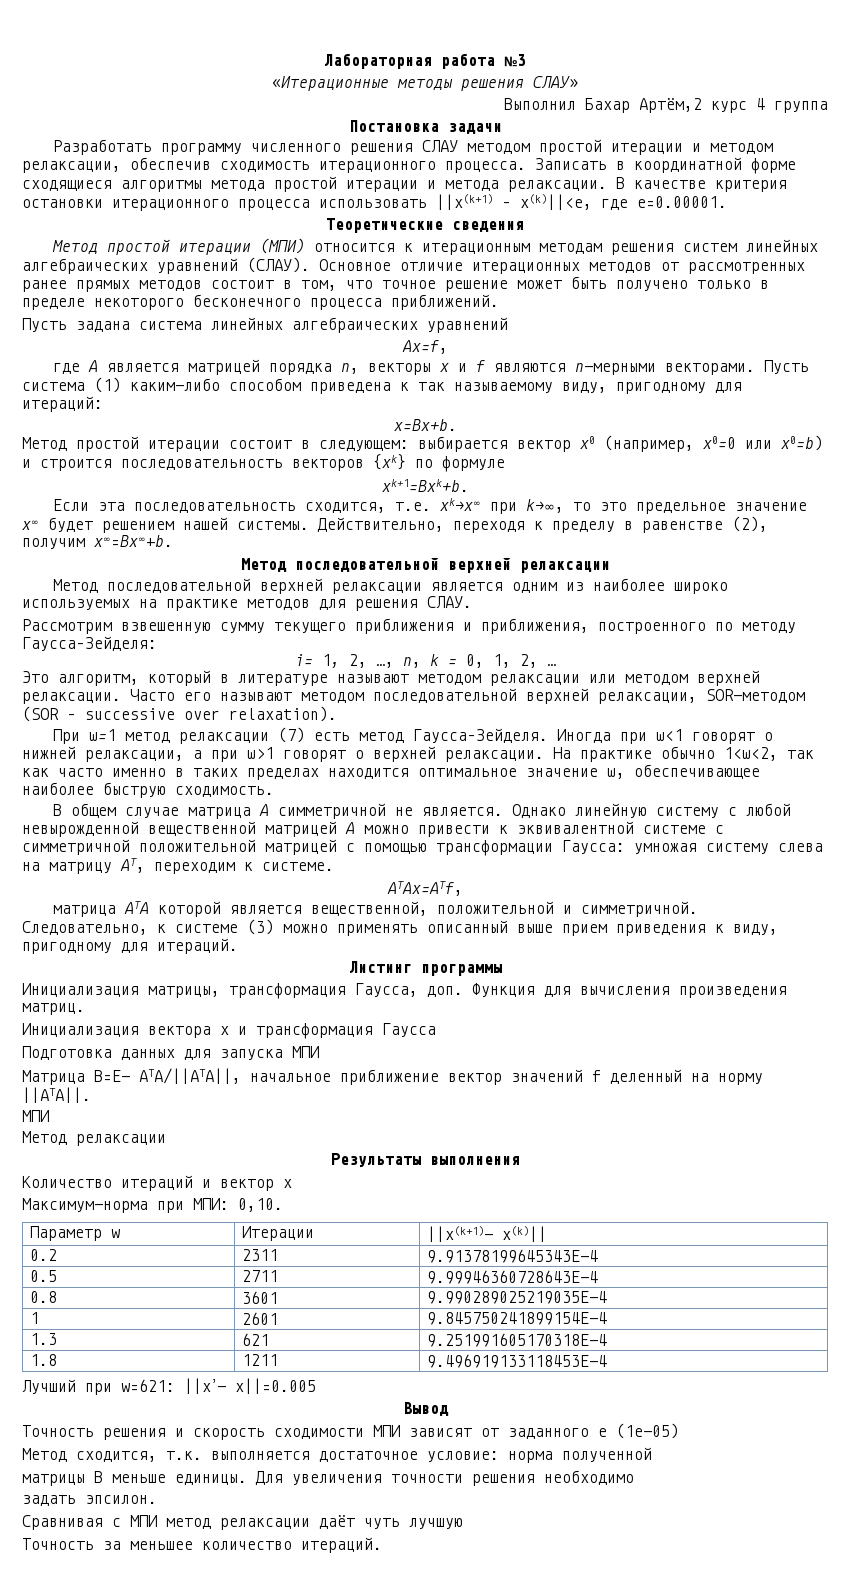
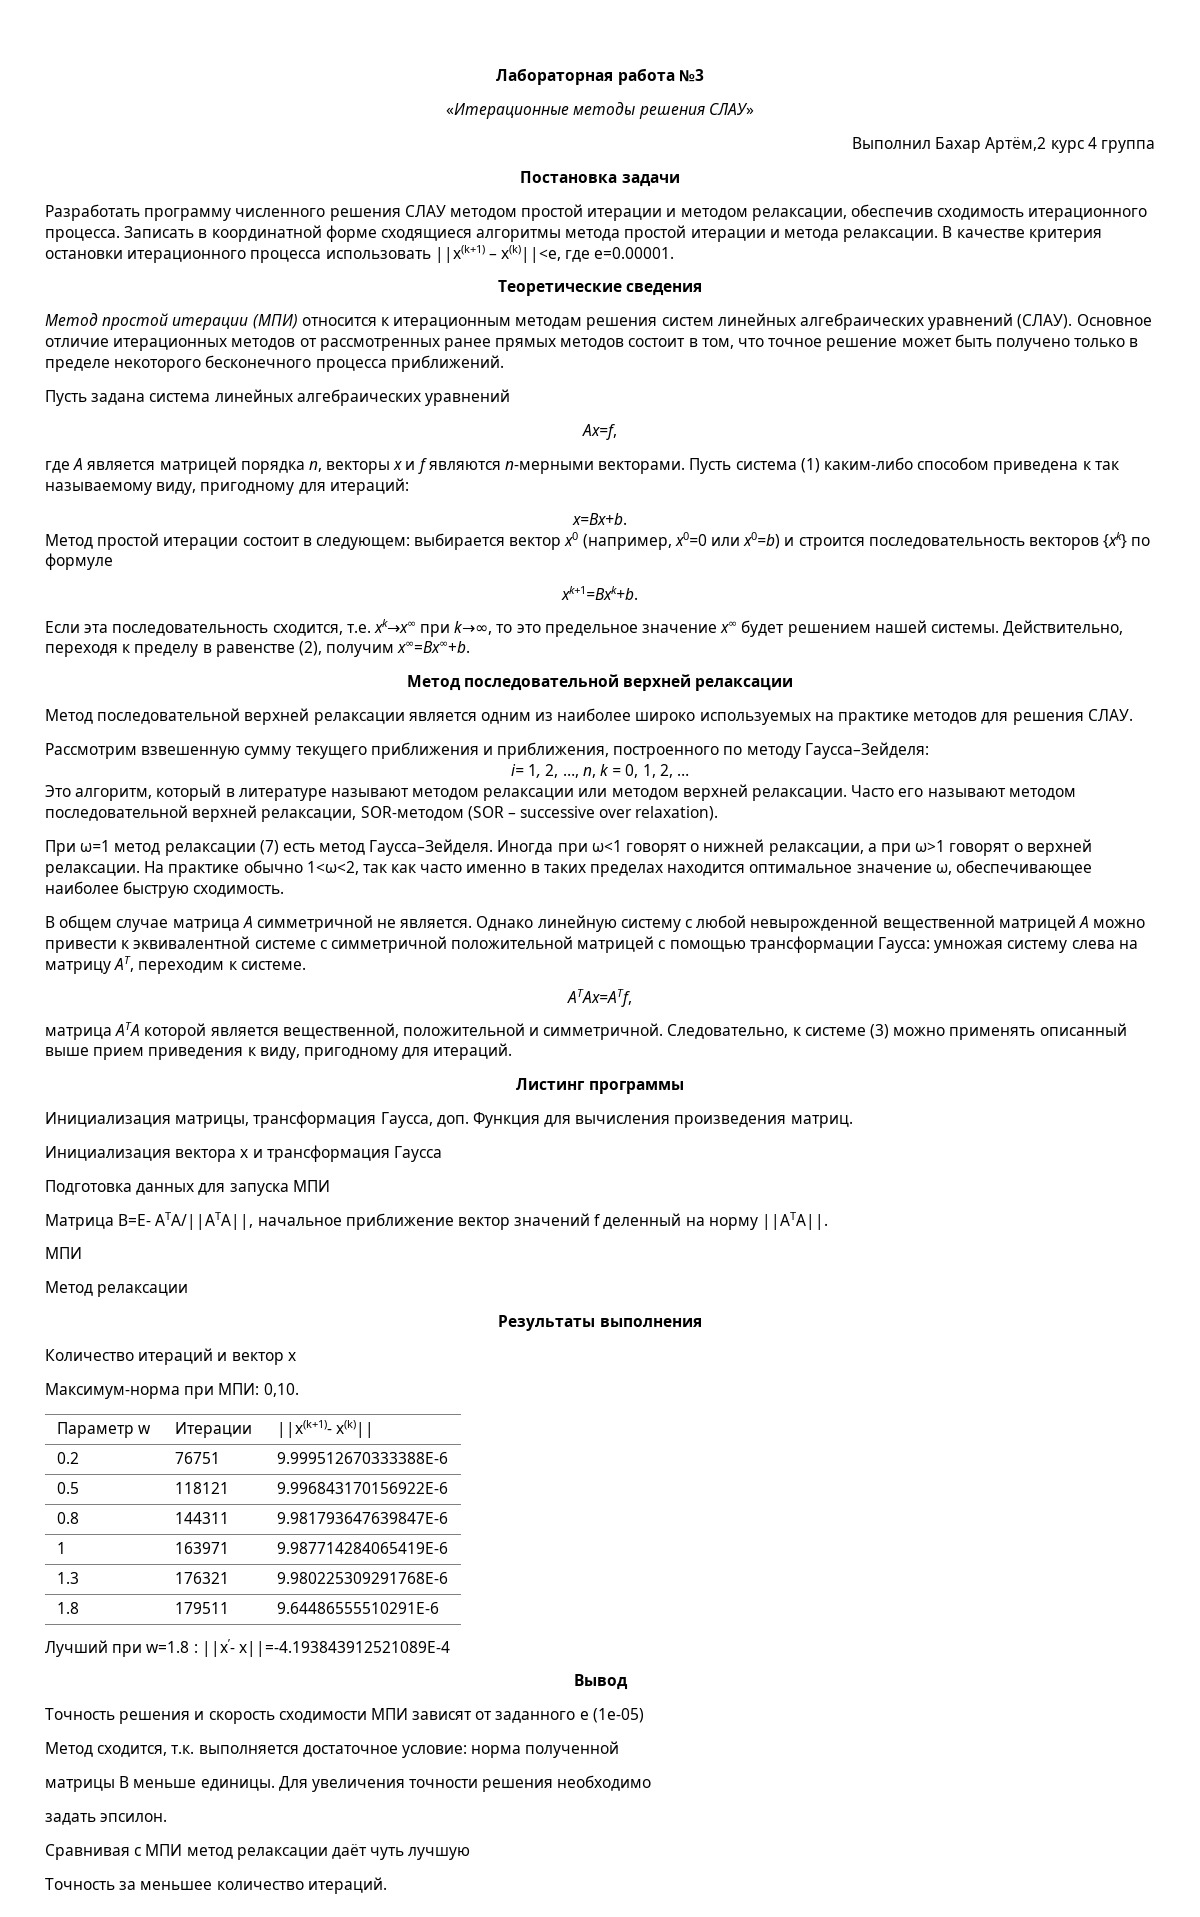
[242,1249,279,1261] [427,1249,599,1263] 2311 | 9.91378199645343E-4 -> [174,1452,220,1464] [276,1452,448,1464] 76751 | 9.999512670333388E-6
[242,1270,279,1282] [427,1270,599,1284] 2711 | 9.99946360728643E-4 -> [174,1482,229,1494] [276,1482,448,1494] 118121 | 9.996843170156922E-6
[242,1291,279,1304] [427,1291,608,1304] 3601 | 9.990289025219035E-4 -> [174,1512,229,1524] [276,1512,448,1524] 144311 | 9.981793647639847E-6
[242,1312,279,1325] [427,1312,608,1325] 2601 | 9.845750241899154E-4 -> [174,1542,229,1554] [276,1542,448,1554] 163971 | 9.987714284065419E-6
[242,1333,270,1346] [427,1333,608,1347] 621 | 9.251991605170318E-4 -> [174,1572,229,1584] [276,1572,448,1584] 176321 | 9.980225309291768E-6
[242,1354,279,1366] [427,1354,608,1368] 1211 | 9.496919133118453E-4 -> [174,1602,229,1614] [276,1602,439,1614] 179511 | 9.64486555510291E-6
[121,1378,316,1394] w=621: ||x’- x||=0.005 -> [146,1639,450,1657] w=1.8 : ||x’- x||=-4.193843912521089E-4

